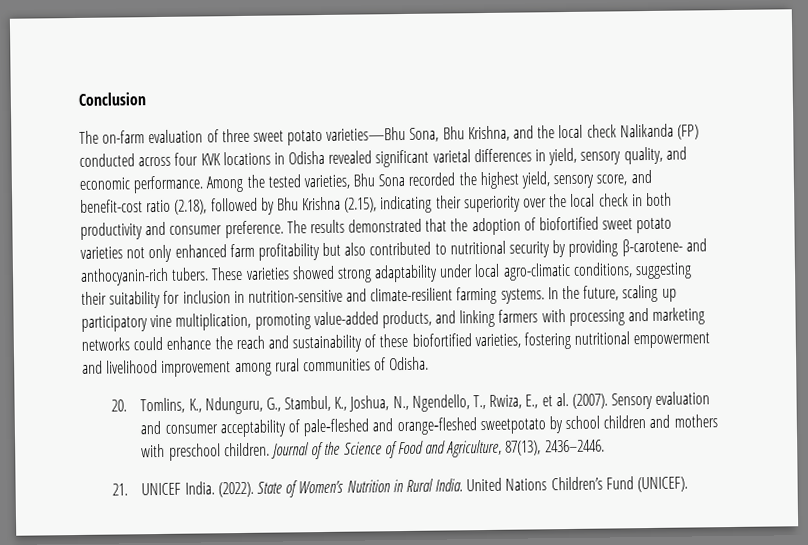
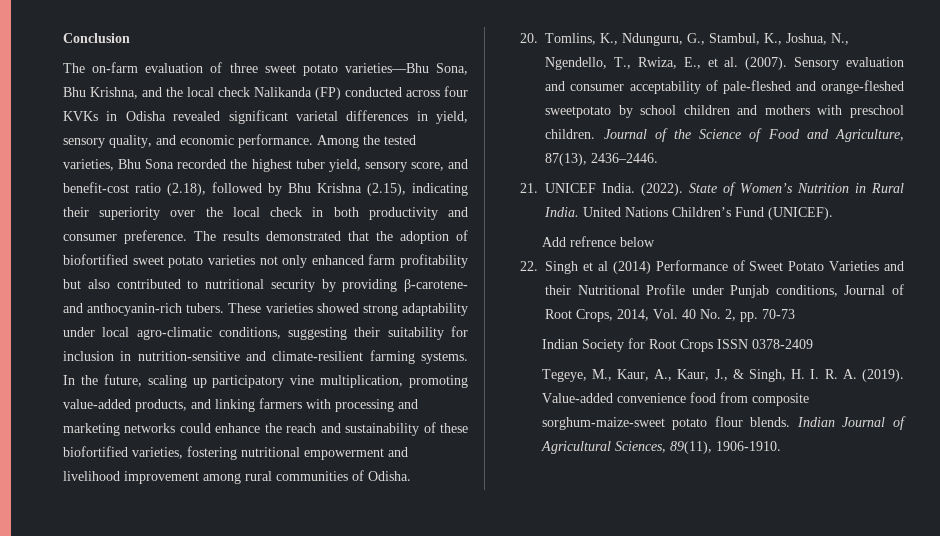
[200,151,271,166] KVK locations -> [63,111,98,121] KVKs
(519, 180) none -> [295,159,325,169] tuber
(688, 484) none -> [541,236,655,247] [520,260,904,274] [545,284,904,298] [545,309,796,322] [541,338,813,352] [541,369,904,382] [541,392,809,406] [541,416,906,430] [540,441,781,454] // Add refrence below // 22. Singh et al (2014) Performance of Sweet Potato Varieties and their Nutritional Profile under Punjab conditions, Journal of Root Crops, 2014, Vol. 40 No. 2, pp. 70-73 // Indian Society for Root Crops ISSN 0378-2409 // Tegeye, M., Kaur, A., Kaur, J., & Singh, H. I. R. A. (2019). Value-added convenience food from composite sorghum-maize-sweet potato flour blends. Indian Journal of Agricultural Sciences, 89(11), 1906-1910.

